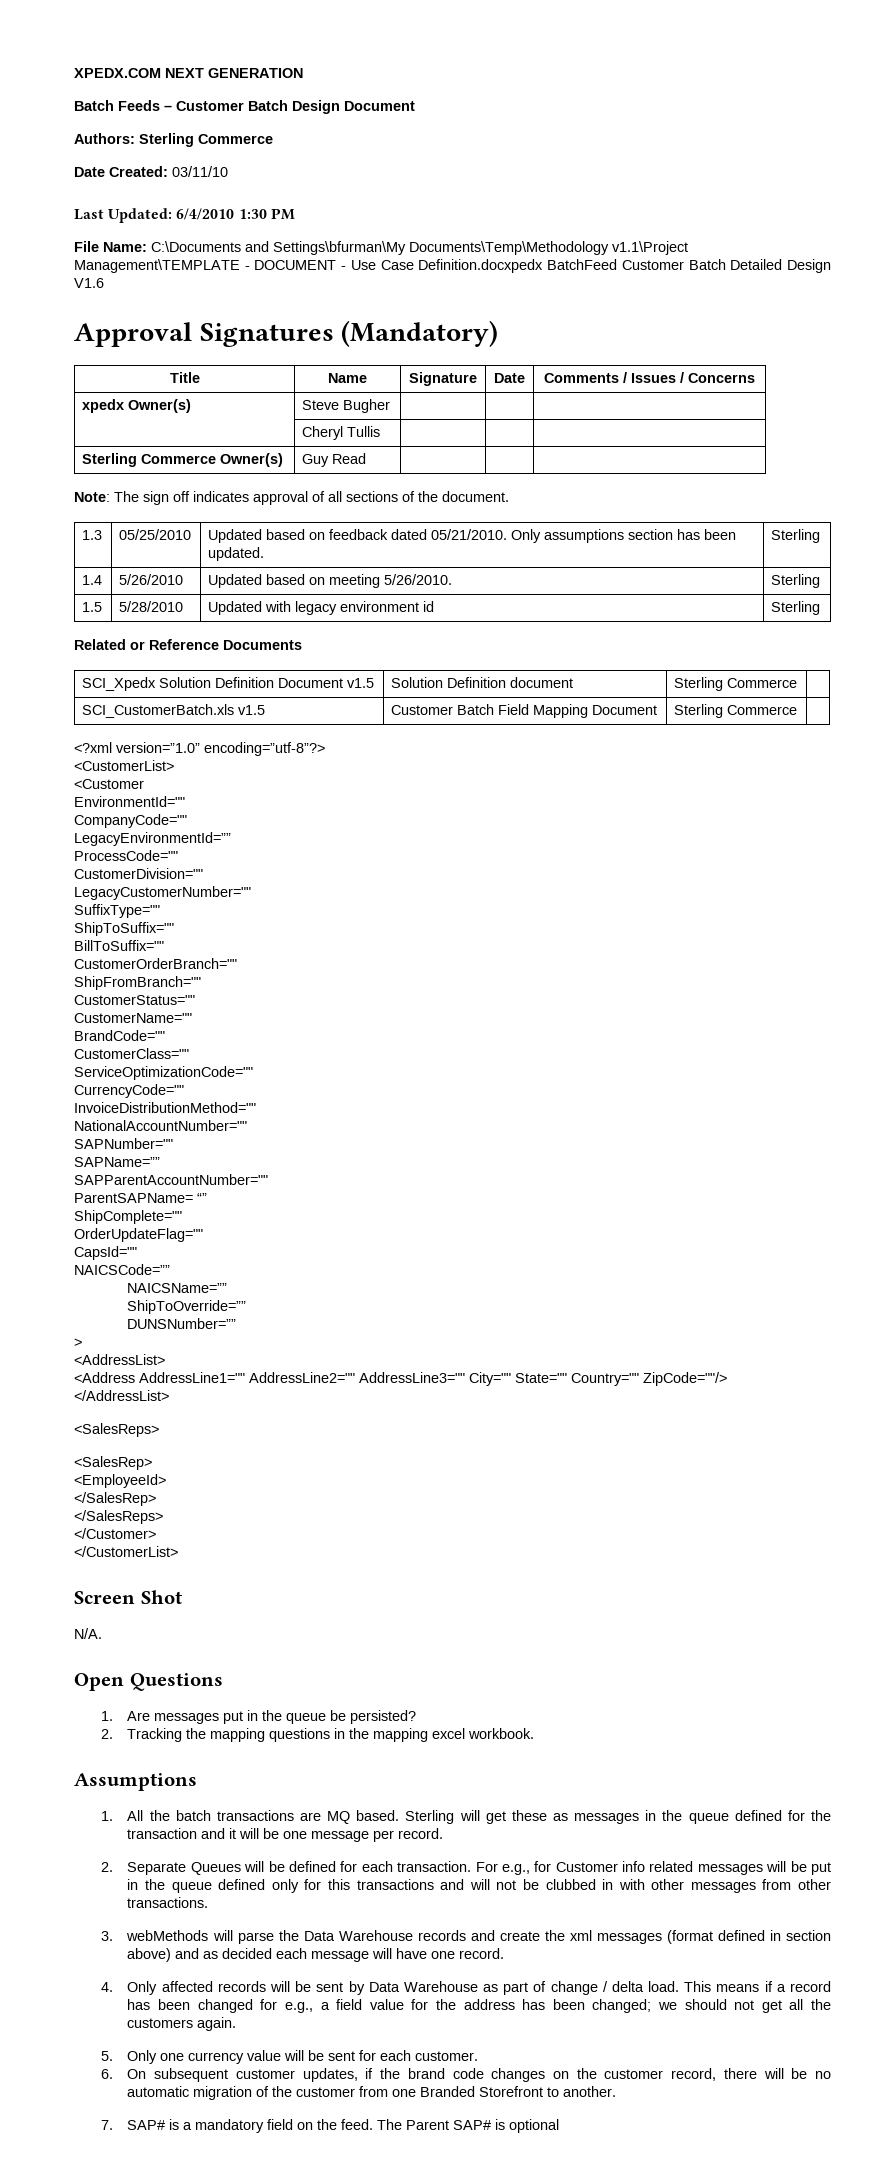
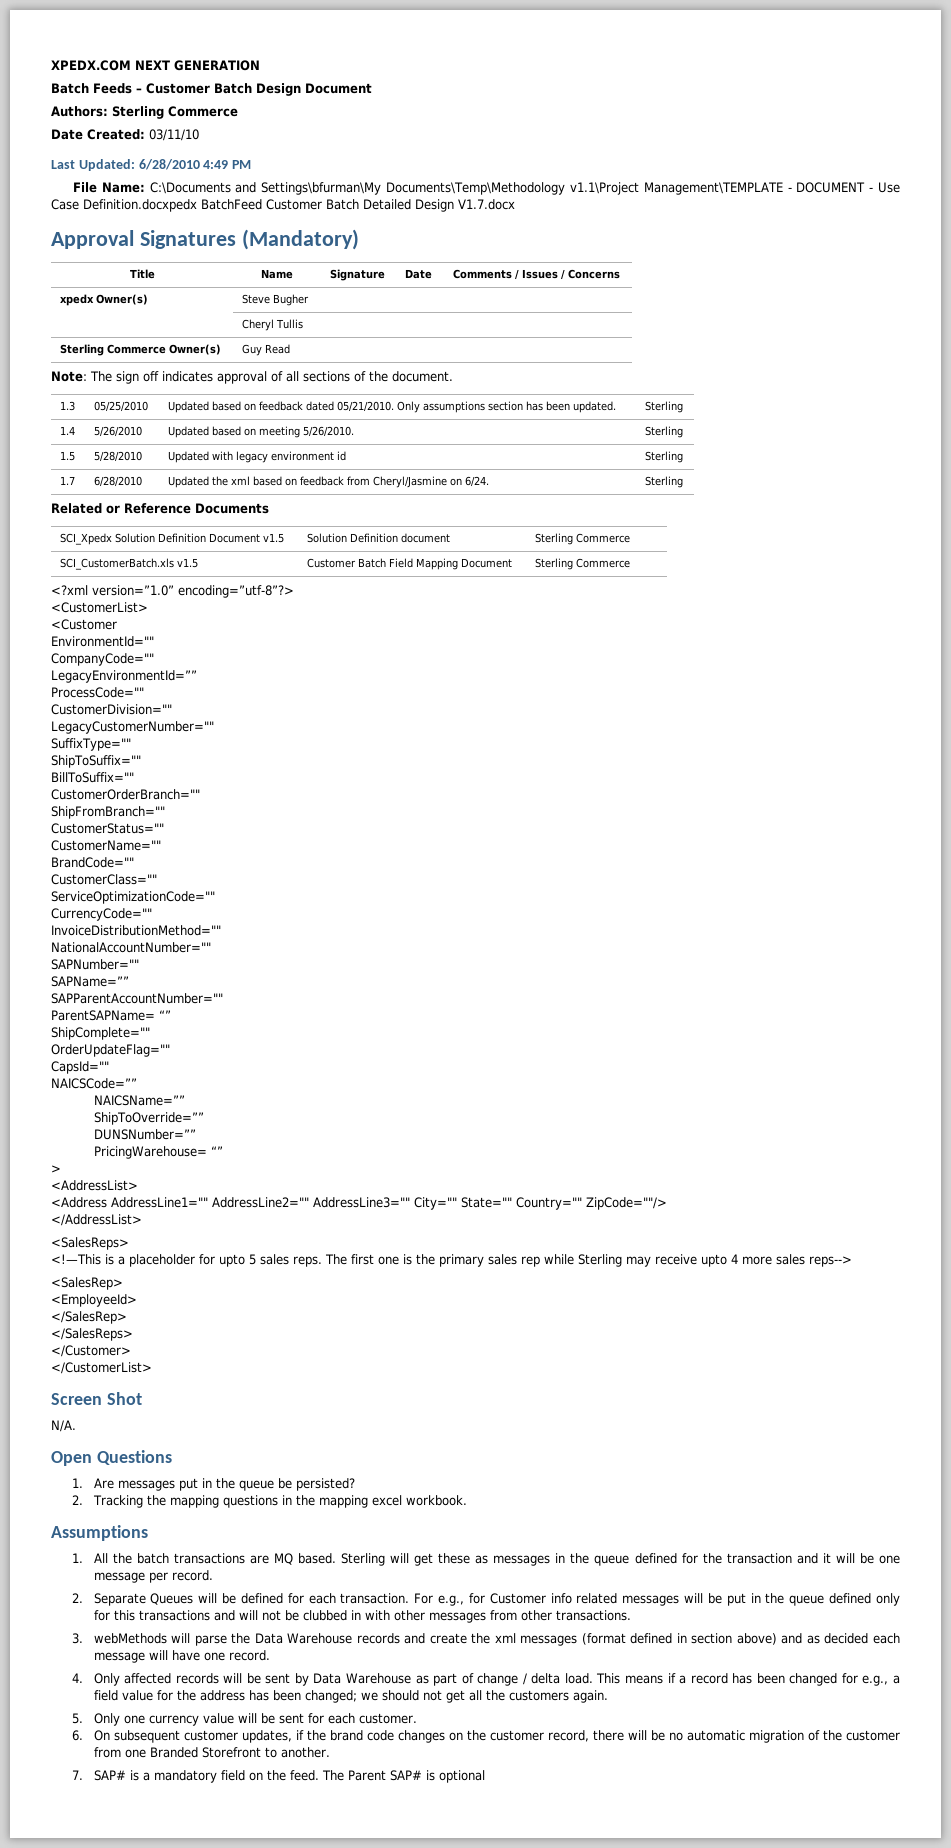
[176,208,267,220] 6/4/2010 1:30 -> [138,159,229,170] 6/28/2010 4:49
[74,278,104,288] V1.6 -> [458,199,515,210] V1.7.docx
(821, 608) none -> [60,476,76,485] [94,476,143,487] [168,476,490,488] [645,476,684,488] // 1.7 | 6/28/2010 | Updated the xml based on feedback from Cheryl/Jasmine on 6/24. | Sterling
(237, 1323) none -> [93,1146,223,1159] // PricingWarehouse= “”
(159, 1430) none -> [51,1254,852,1267] // <!—This is a placeholder for upto 5 sales reps. The first one is the primary sales rep while Sterling may receive upto 4 more sales reps-->

